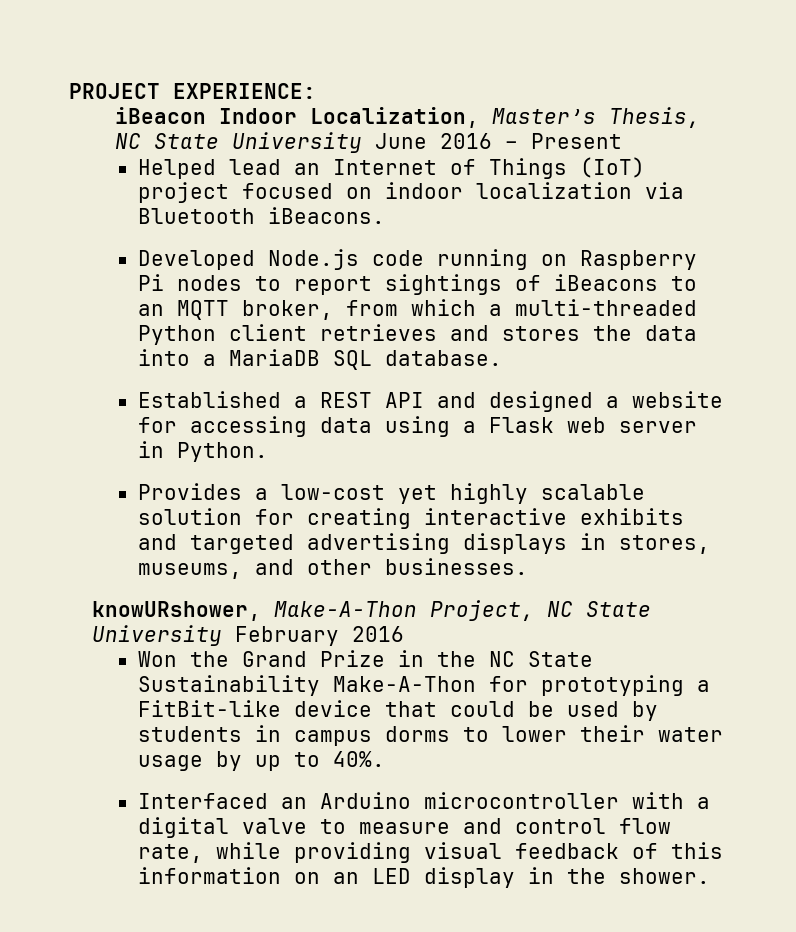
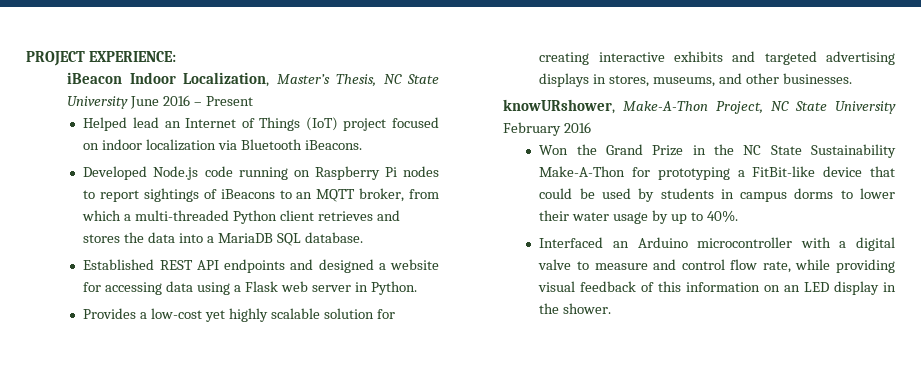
[293,396,307,408] a -> (155, 264) none
(424, 400) none -> [224,259,286,273] endpoints

